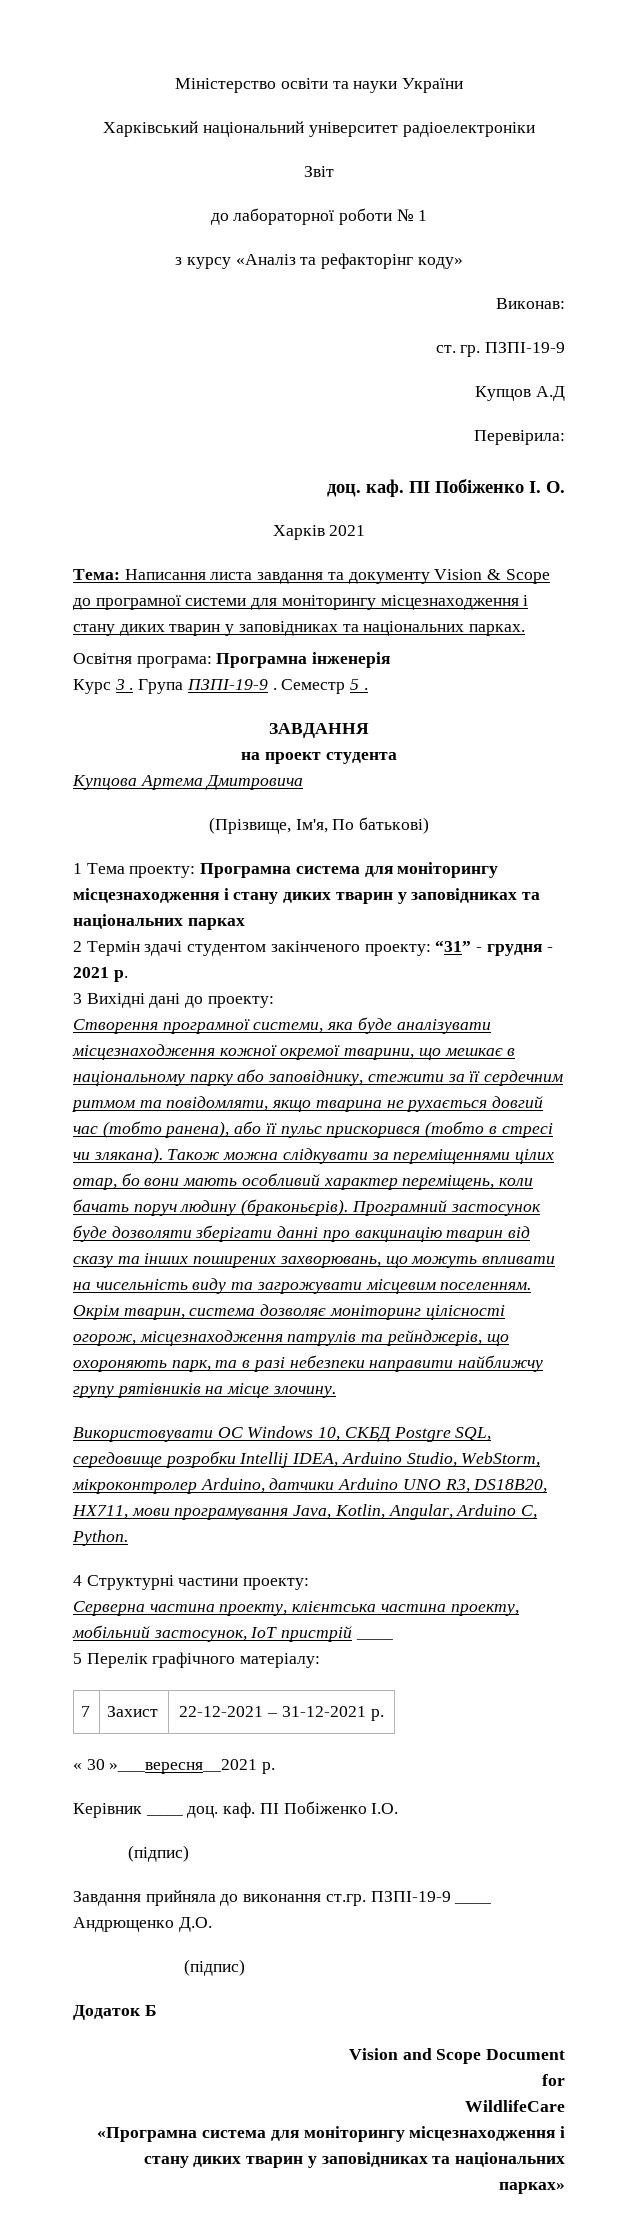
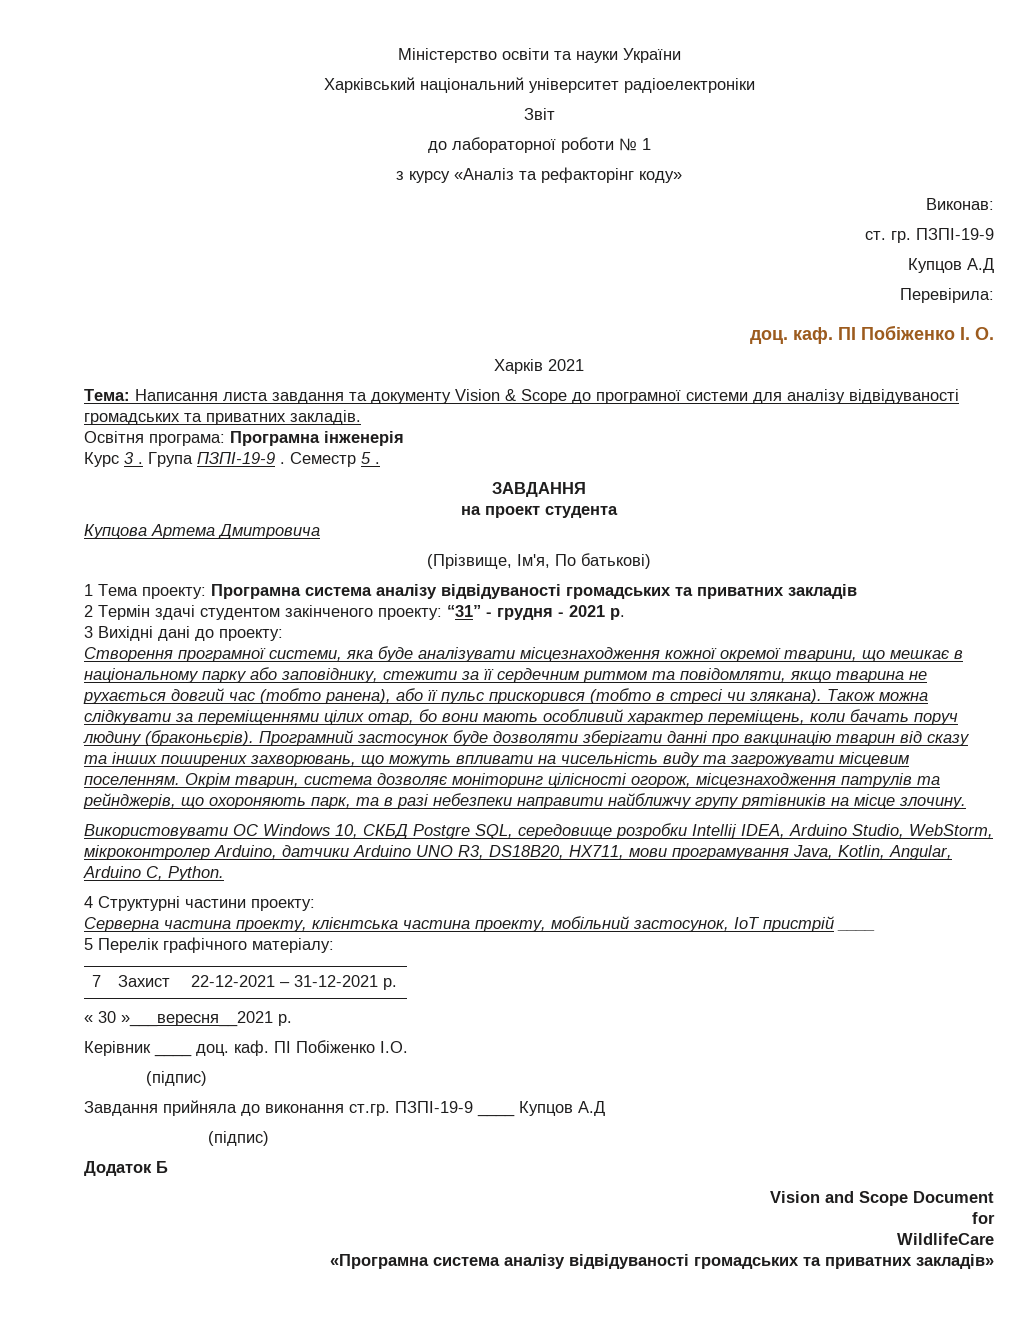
[281,595,529,610] [73,621,526,636] моніторингу місцезнаходження і стану диких тварин у заповідниках та національних парках. -> [787,389,959,404] [84,410,361,425] аналізу відвідуваності громадських та приватних закладів.
[364,862,499,878] [73,888,541,904] [73,914,245,930] для моніторингу місцезнаходження і стану диких тварин у заповідниках та національних парках -> [376,584,857,599] аналізу відвідуваності громадських та приватних закладів
[73,1917,212,1932] Андрющенко Д.О. -> [519,1101,605,1116] Купцов А.Д
[270,2126,565,2142] [143,2152,565,2168] [499,2182,565,2194] для моніторингу місцезнаходження і стану диких тварин у заповідниках та національних парках» -> [504,1254,994,1269] аналізу відвідуваності громадських та приватних закладів»

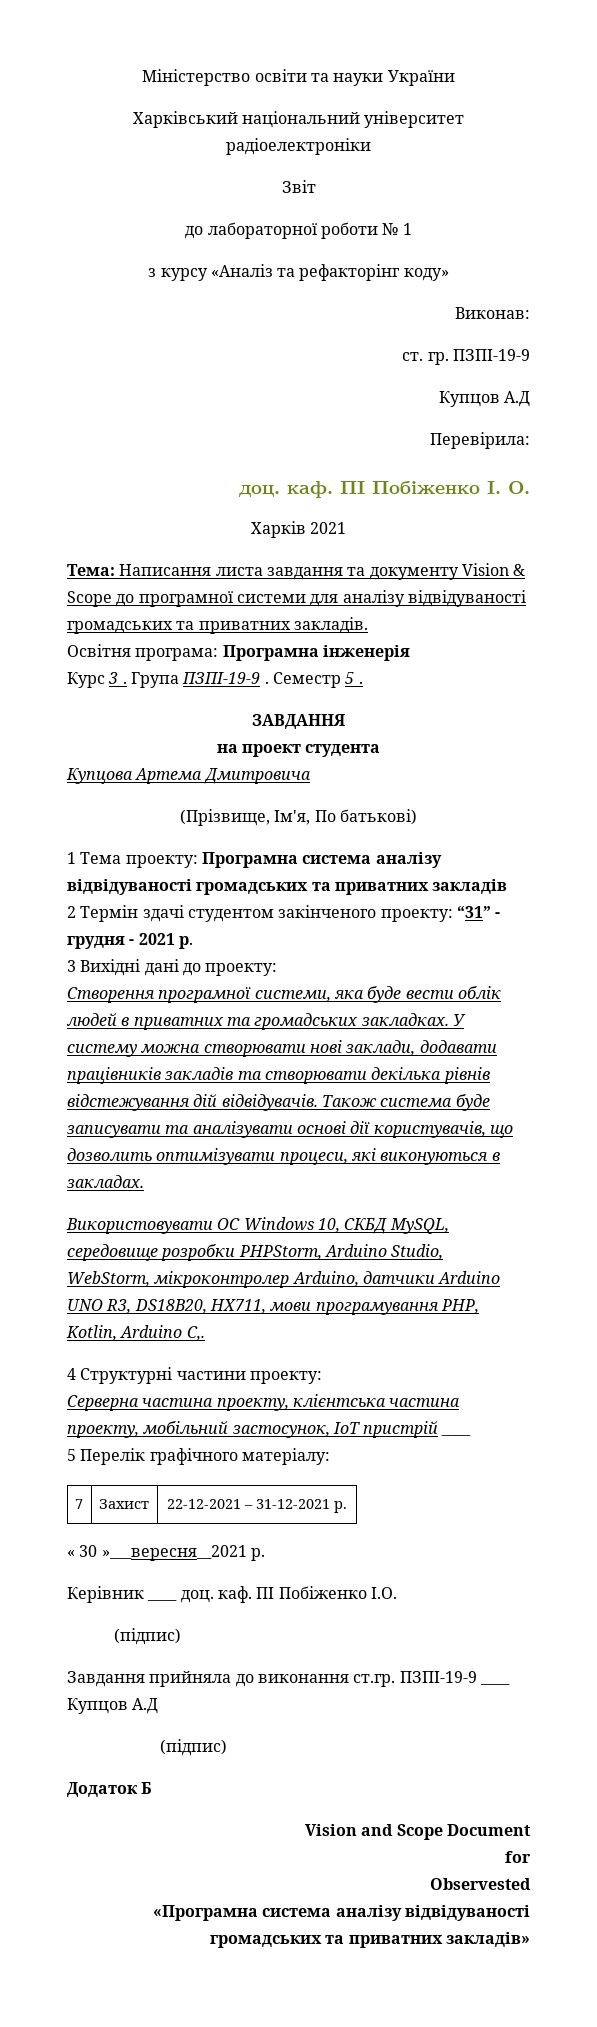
[418,647,963,662] [84,667,927,683] [83,688,928,704] [84,709,958,725] [83,730,970,746] [84,752,909,767] [84,773,940,788] [83,793,966,809] аналізувати місцезнаходження кожної окремої тварини, що мешкає в національному парку або заповіднику, стежити за її сердечним ритмом та повідомляти, якщо тварина не рухається довгий час (тобто ранена), або її пульс прискорився (тобто в стресі чи злякана). Також можна слідкувати за переміщеннями цілих отар, бо вони мають особливий характер переміщень, коли бачать поруч людину (браконьєрів). Програмний застосунок буде дозволяти зберігати данні про вакцинацію тварин від сказу та інших поширених захворювань, що можуть впливати на чисельність виду та загрожувати місцевим поселенням. Окрім тварин, система дозволяє моніторинг цілісності огорож, місцезнаходження патрулів та рейнджерів, що охороняють парк, та в разі небезпеки направити найближчу групу рятівників на місце злочину. -> [405,986,501,999] [67,1013,466,1030] [67,1040,497,1057] [67,1067,490,1084] [67,1094,490,1111] [67,1121,513,1138] [67,1148,500,1165] [67,1175,144,1188] вести облік людей в приватних та громадських закладках. У систему можна створювати нові заклади, додавати працівників закладів та створювати декілька рівнів відстежування дій відвідувачів. Також система буде записувати та аналізувати основі дії користувачів, що дозволить оптимізувати процеси, які виконуються в закладах.
[413,823,785,839] Postgre SQL, середовище розробки Intellij IDEA, -> [389,1218,449,1234] [67,1244,322,1261] MySQL, середовище розробки PHPStorm,
[793,845,952,860] [83,866,224,881] Java, Kotlin, Angular, Arduino C, Python. -> [440,1299,479,1314] [66,1325,205,1341] PHP, Kotlin, Arduino C,.
[897,1233,994,1245] WildlifeCare -> [430,1878,531,1890] Observested

